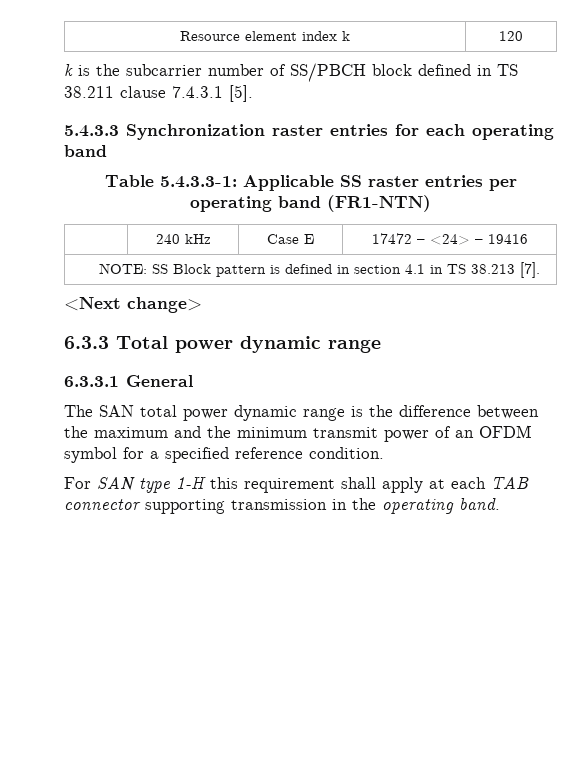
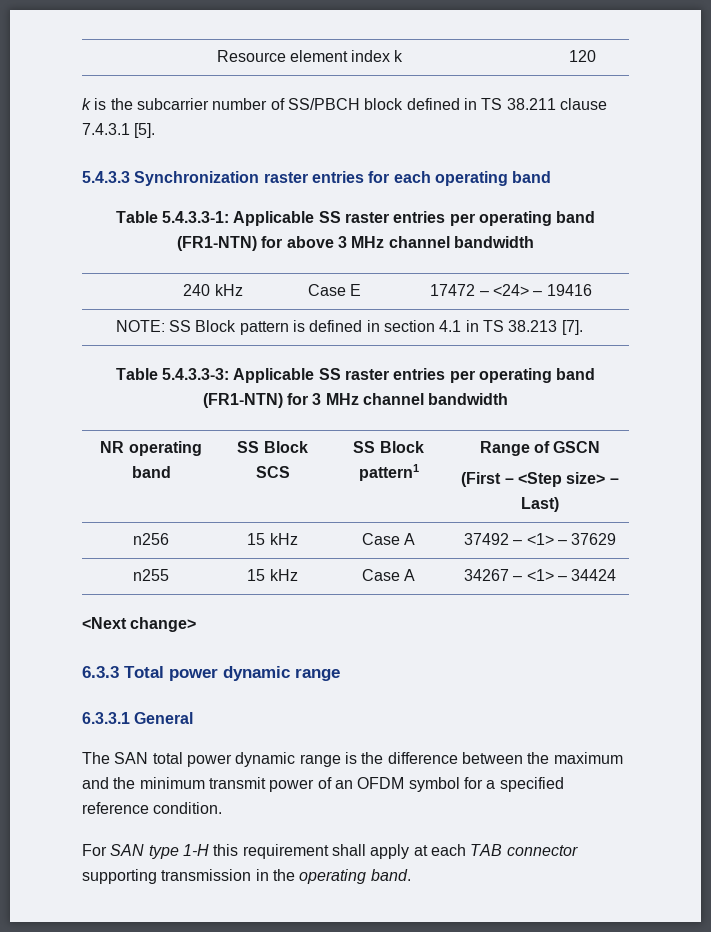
(431, 203) none -> [261,236,534,248] for above 3 MHz channel bandwidth
(540, 270) none -> [115,368,596,383] [202,393,509,408] [100,441,202,456] [131,466,171,478] [237,441,308,453] [255,466,290,478] [353,441,424,453] [358,464,419,481] [479,441,601,456] [461,472,619,487] [521,497,559,512] [133,533,169,545] [247,533,298,545] [361,533,416,545] [463,533,617,545] [133,569,169,581] [247,569,298,581] [361,569,416,581] [463,569,617,581] // Table 5.4.3.3-3: Applicable SS raster entries per operating band (FR1-NTN) for 3 MHz channel bandwidth // NR operating band | SS Block SCS | SS Block pattern1 | Range of GSCN // (First – <Step size> – Last) // n256 | 15 kHz | Case A | 37492 – <1> – 37629 // n255 | 15 kHz | Case A | 34267 – <1> – 34424

